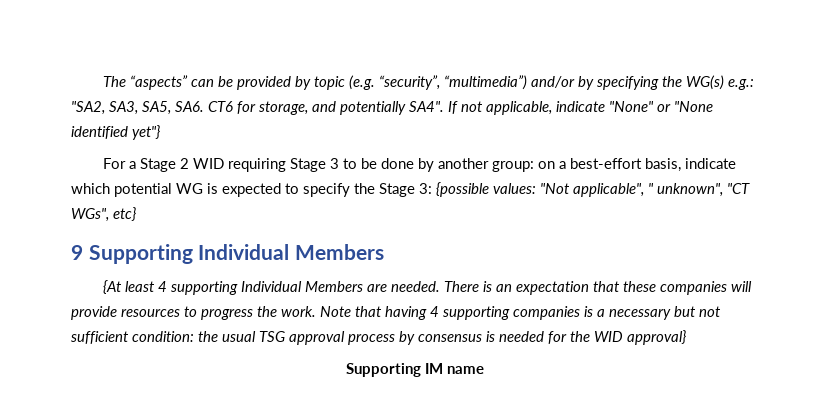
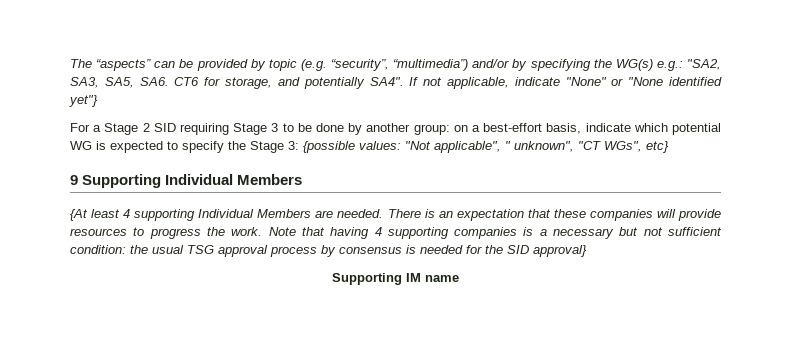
[193,158,225,169] WID -> [153,123,176,132] SID
[594,331,623,342] WID -> [507,245,529,254] SID

